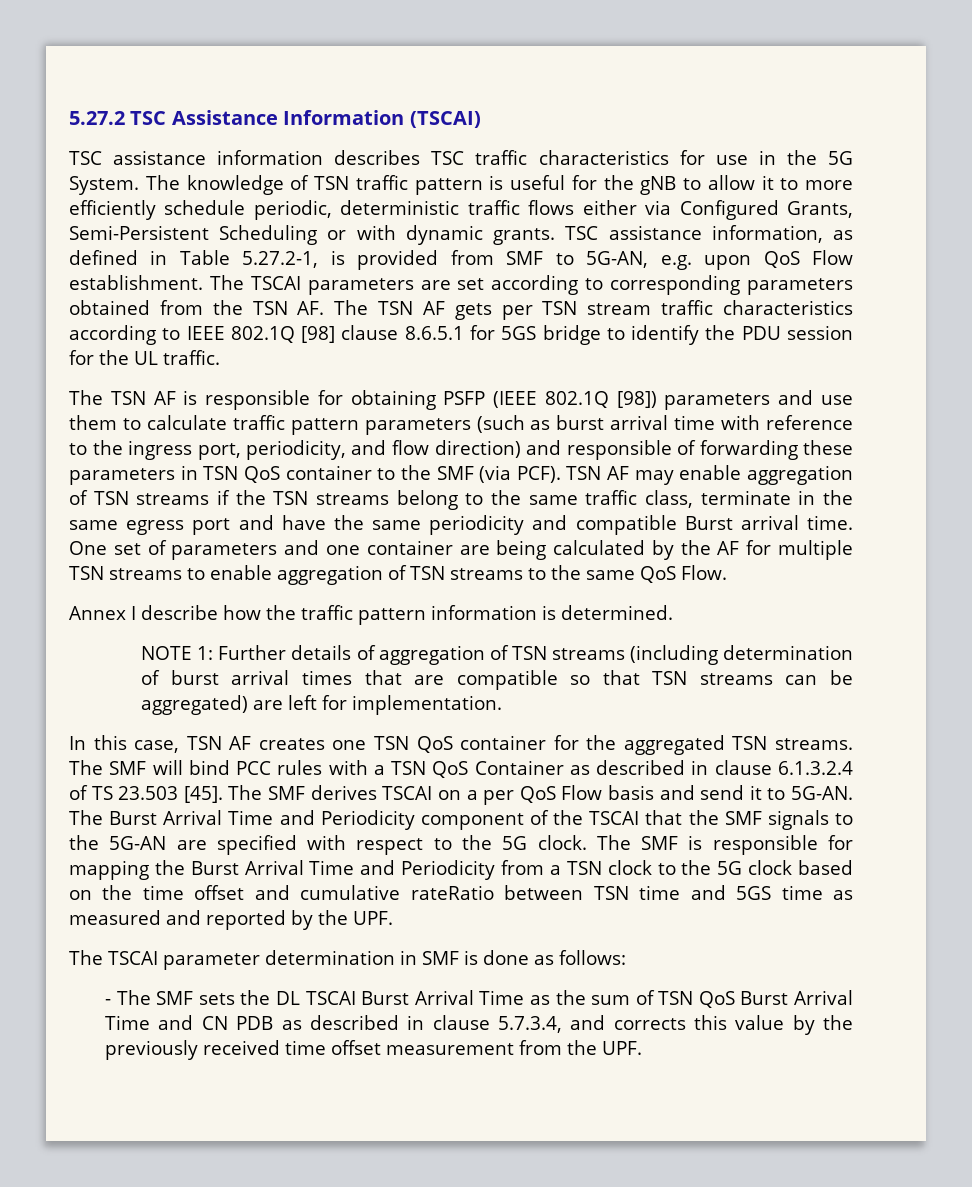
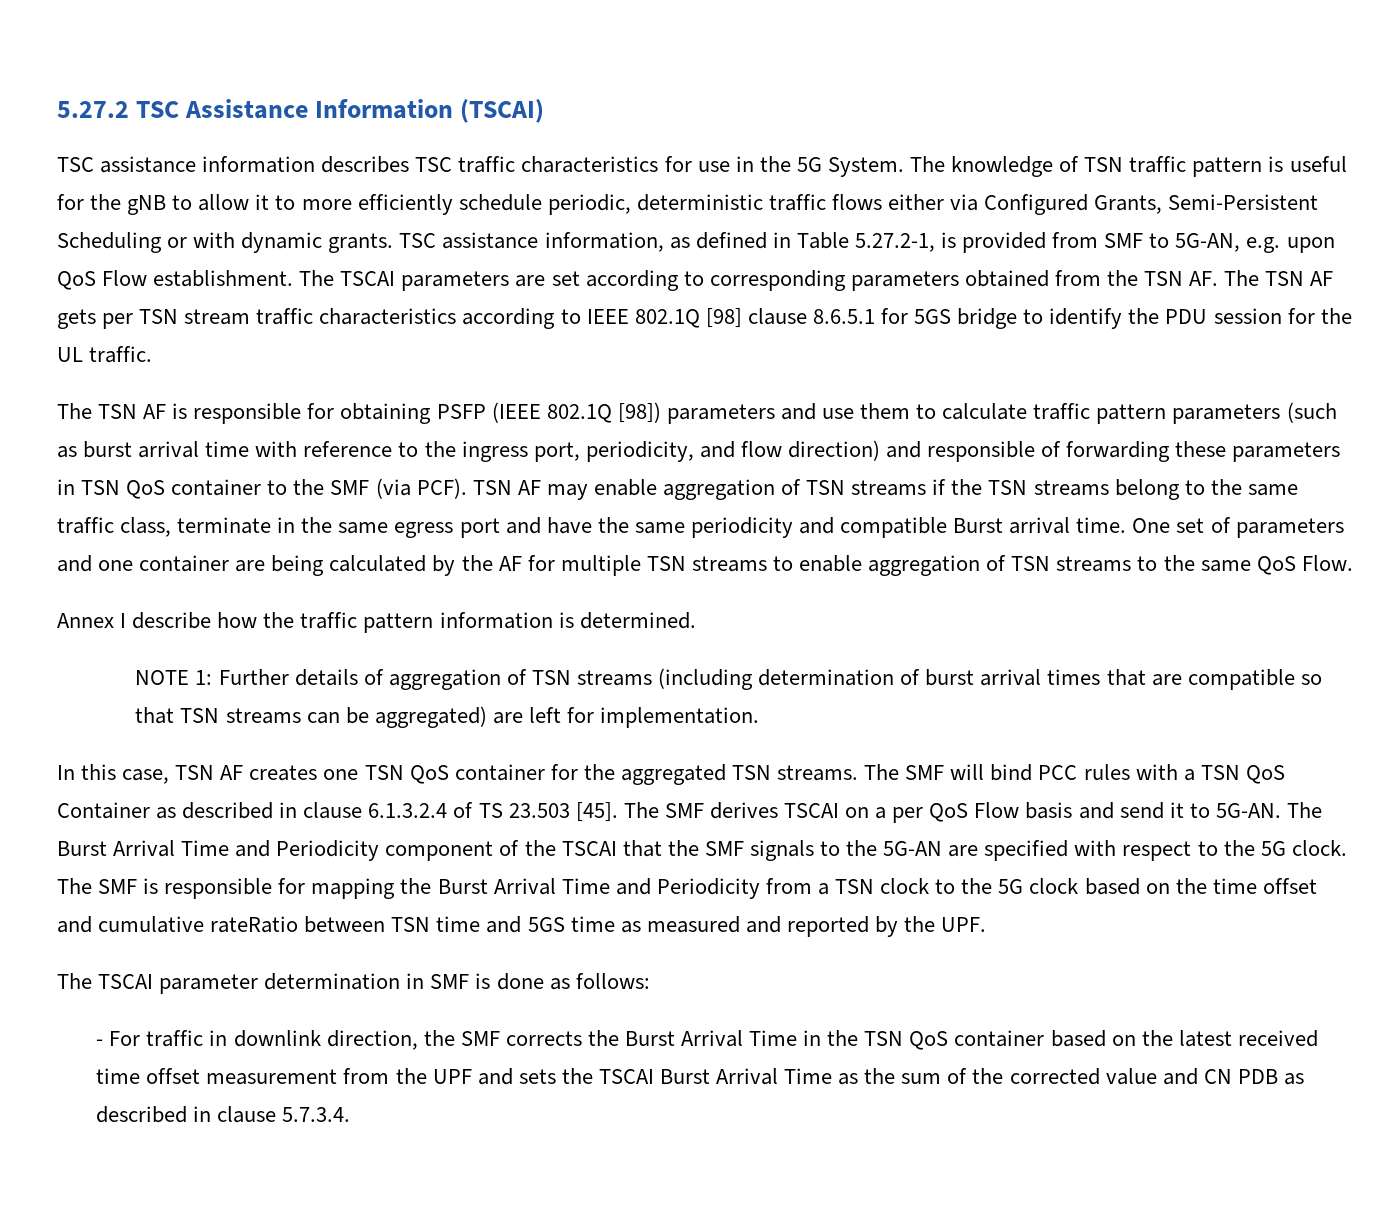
[116,990,194,1005] The SMF -> [109,1030,1318,1050] [96,1068,513,1085] For traffic in downlink direction, the SMF corrects the Burst Arrival Time in the TSN QoS container based on the latest received time offset measurement from the UPF and
[276,991,301,1005] DL -> (593, 1076) none
[658,990,854,1008] [105,1015,151,1030] TSN QoS Burst Arrival Time -> [972,1068,1157,1085] the corrected value
[497,1015,853,1035] [105,1040,643,1060] 5.7.3.4, and corrects this value by the previously received time offset measurement from the UPF. -> [282,1107,351,1122] 5.7.3.4.

